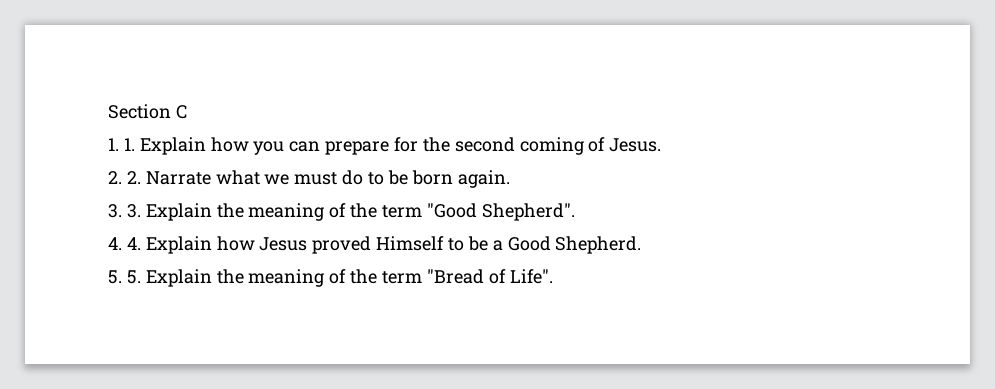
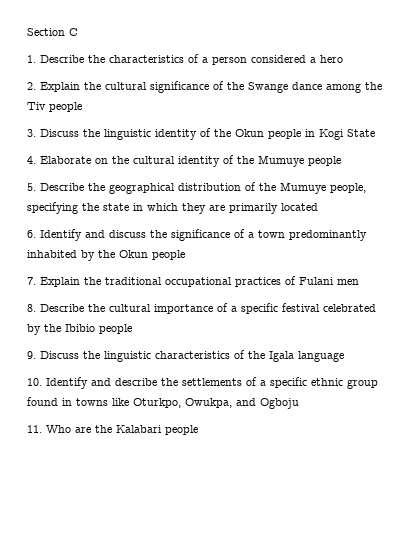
[123,137,662,155] [108,170,510,188] [108,203,575,221] [108,236,642,254] [108,269,553,287] 1. Explain how you can prepare for the second coming of Jesus. // 2. 2. Narrate what we must do to be born again. // 3. 3. Explain the meaning of the term "Good Shepherd". // 4. 4. Explain how Jesus proved Himself to be a Good Shepherd. // 5. 5. Explain the meaning of the term "Bread of Life". -> [40,54,343,65] [27,81,382,93] [27,102,82,112] [27,128,375,140] [27,155,341,167] [27,182,366,194] [27,202,318,214] [27,229,367,241] [27,250,185,261] [27,276,359,287] [27,303,376,314] [27,324,132,335] [27,350,344,362] [27,377,378,389] [27,397,299,409] [27,425,198,435] Describe the characteristics of a person considered a hero // 2. Explain the cultural significance of the Swange dance among the Tiv people // 3. Discuss the linguistic identity of the Okun people in Kogi State // 4. Elaborate on the cultural identity of the Mumuye people // 5. Describe the geographical distribution of the Mumuye people, specifying the state in which they are primarily located // 6. Identify and discuss the significance of a town predominantly inhabited by the Okun people // 7. Explain the traditional occupational practices of Fulani men // 8. Describe the cultural importance of a specific festival celebrated by the Ibibio people // 9. Discuss the linguistic characteristics of the Igala language // 10. Identify and describe the settlements of a specific ethnic group found in towns like Oturkpo, Owukpa, and Ogboju // 11. Who are the Kalabari people

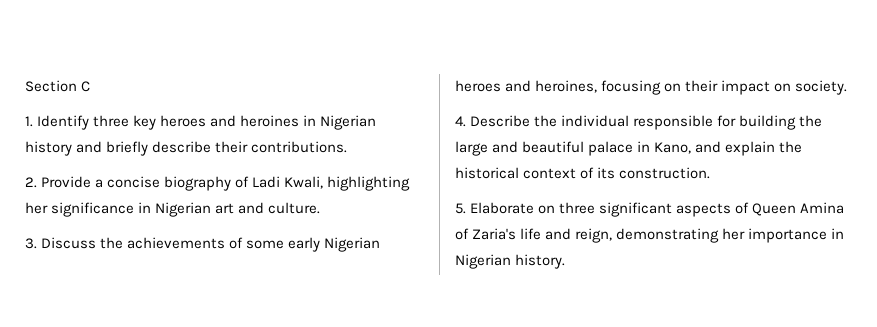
[40,54,343,65] [27,81,382,93] [27,102,82,112] [27,128,375,140] [27,155,341,167] [27,182,366,194] [27,202,318,214] [27,229,367,241] [27,250,185,261] [27,276,359,287] [27,303,376,314] [27,324,132,335] [27,350,344,362] [27,377,378,389] [27,397,299,409] [27,425,198,435] Describe the characteristics of a person considered a hero // 2. Explain the cultural significance of the Swange dance among the Tiv people // 3. Discuss the linguistic identity of the Okun people in Kogi State // 4. Elaborate on the cultural identity of the Mumuye people // 5. Describe the geographical distribution of the Mumuye people, specifying the state in which they are primarily located // 6. Identify and discuss the significance of a town predominantly inhabited by the Okun people // 7. Explain the traditional occupational practices of Fulani men // 8. Describe the cultural importance of a specific festival celebrated by the Ibibio people // 9. Discuss the linguistic characteristics of the Igala language // 10. Identify and describe the settlements of a specific ethnic group found in towns like Oturkpo, Owukpa, and Ogboju // 11. Who are the Kalabari people -> [37,115,377,130] [25,141,348,156] [25,176,411,191] [25,202,321,217] [25,237,381,252] [455,80,848,95] [455,115,823,130] [455,141,803,156] [455,167,711,179] [455,202,845,217] [455,228,845,243] [455,254,566,269] Identify three key heroes and heroines in Nigerian history and briefly describe their contributions. // 2. Provide a concise biography of Ladi Kwali, highlighting her significance in Nigerian art and culture. // 3. Discuss the achievements of some early Nigerian heroes and heroines, focusing on their impact on society. // 4. Describe the individual responsible for building the large and beautiful palace in Kano, and explain the historical context of its construction. // 5. Elaborate on three significant aspects of Queen Amina of Zaria's life and reign, demonstrating her importance in Nigerian history.

